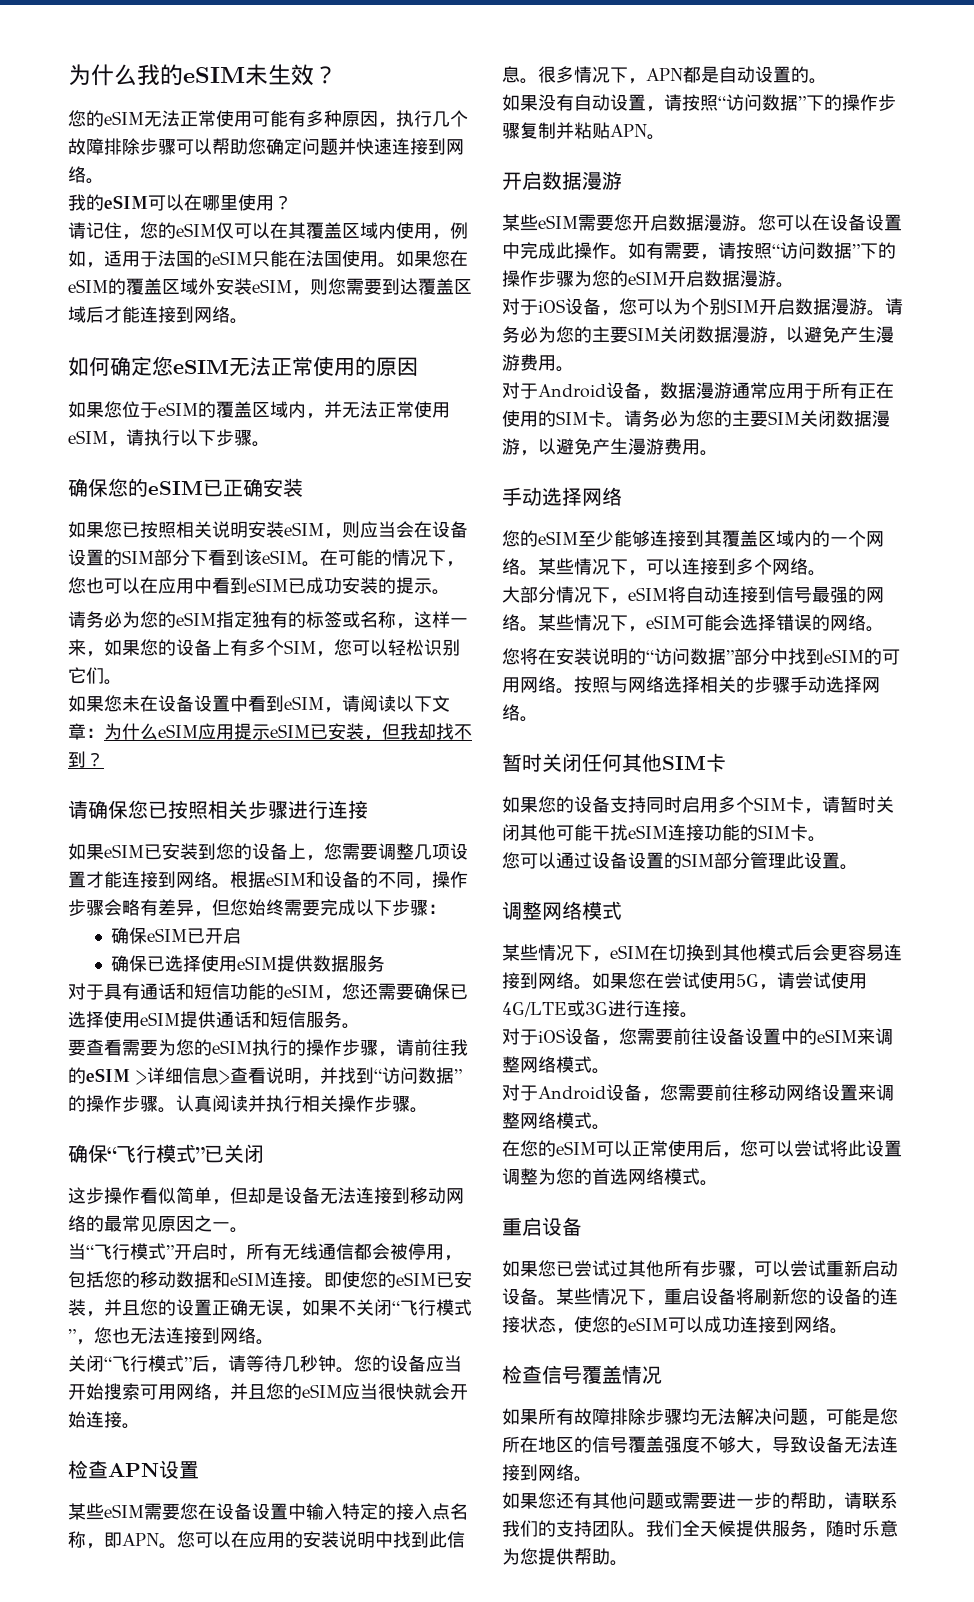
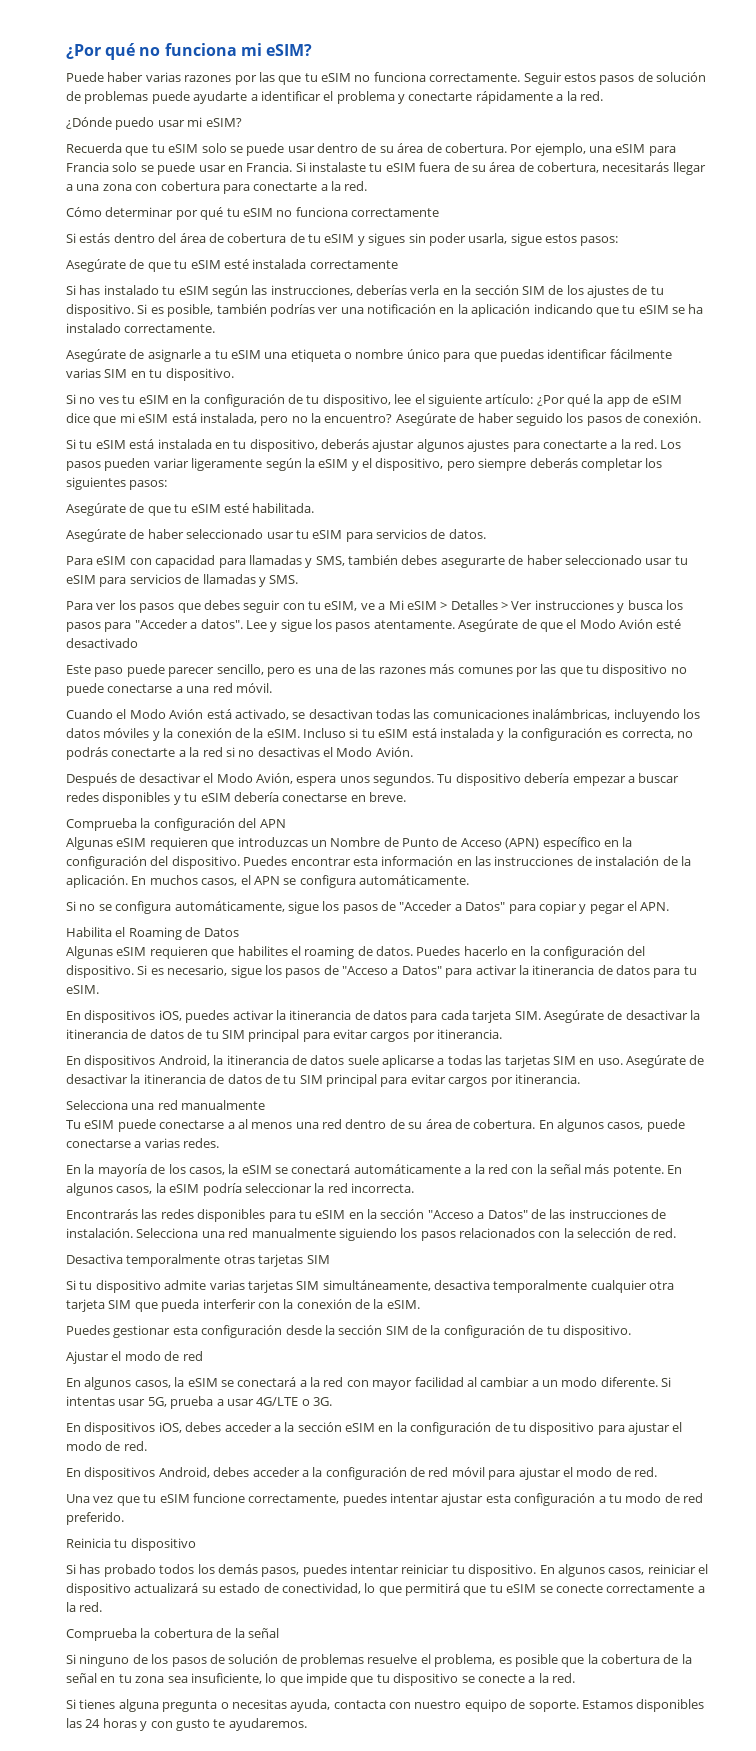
[68,64,337,86] [68,110,468,128] [68,138,464,155] [68,166,104,184] [68,194,292,211] [68,222,468,240] [68,250,468,268] [68,278,472,296] [68,306,248,324] [68,356,418,376] [68,401,450,419] [68,429,270,447] [68,478,303,497] [68,521,468,539] [68,549,464,567] [68,577,450,595] [68,611,468,629] [68,639,460,657] [68,667,122,685] [68,695,450,713] [68,723,472,741] [68,751,104,768] [68,800,368,820] [68,843,468,861] [68,871,468,889] [68,899,446,917] [110,927,241,944] [110,955,385,972] [68,983,468,1001] [68,1011,360,1029] [68,1039,468,1057] [68,1067,462,1085] [68,1095,428,1113] [68,1144,264,1163] [68,1187,464,1205] [68,1215,248,1233] [68,1243,462,1261] [68,1271,472,1289] [68,1299,472,1317] [68,1327,274,1345] [68,1355,462,1373] [68,1383,468,1401] [68,1411,140,1429] [68,1460,199,1479] [68,1503,468,1520] [68,1531,465,1549] [502,66,827,84] [502,94,896,112] [502,122,665,140] [502,171,622,190] [502,214,902,232] [502,242,896,260] [502,270,794,288] [502,298,903,316] [502,326,894,344] [502,354,574,372] [502,382,894,400] [502,410,890,428] [502,438,718,456] [502,487,622,506] [502,530,884,547] [502,558,826,576] [502,586,884,604] [502,614,884,632] [502,648,900,665] [502,676,880,694] [502,704,538,722] [502,753,726,772] [502,796,894,814] [502,824,826,842] [502,852,858,870] [502,901,622,920] [502,944,902,962] [502,972,867,990] [502,1000,698,1018] [502,1028,893,1046] [502,1056,610,1074] [502,1084,894,1102] [502,1112,610,1130] [502,1140,902,1158] [502,1168,718,1186] [502,1217,582,1236] [502,1260,898,1278] [502,1288,898,1306] [502,1316,848,1334] [502,1365,662,1384] [502,1408,898,1426] [502,1436,898,1454] [502,1464,592,1482] [502,1492,898,1510] [502,1520,898,1538] [502,1548,628,1566] 为什么我的eSIM未生效？ // 您的eSIM无法正常使用可能有多种原因，执行几个故障排除步骤可以帮助您确定问题并快速连接到网络。 // 我的eSIM可以在哪里使用？ // 请记住，您的eSIM仅可以在其覆盖区域内使用，例如，适用于法国的eSIM只能在法国使用。如果您在eSIM的覆盖区域外安装eSIM，则您需要到达覆盖区域后才能连接到网络。 // 如何确定您eSIM无法正常使用的原因 // 如果您位于eSIM的覆盖区域内，并无法正常使用eSIM，请执行以下步骤。 // 确保您的eSIM已正确安装 // 如果您已按照相关说明安装eSIM，则应当会在设备设置的SIM部分下看到该eSIM。在可能的情况下，您也可以在应用中看到eSIM已成功安装的提示。 // 请务必为您的eSIM指定独有的标签或名称，这样一来，如果您的设备上有多个SIM，您可以轻松识别它们。 // 如果您未在设备设置中看到eSIM，请阅读以下文章：为什么eSIM应用提示eSIM已安装，但我却找不到？ // 请确保您已按照相关步骤进行连接 // 如果eSIM已安装到您的设备上，您需要调整几项设置才能连接到网络。根据eSIM和设备的不同，操作步骤会略有差异，但您始终需要完成以下步骤： // 确保eSIM已开启 // 确保已选择使用eSIM提供数据服务 // 对于具有通话和短信功能的eSIM，您还需要确保已选择使用eSIM提供通话和短信服务。 // 要查看需要为您的eSIM执行的操作步骤，请前往我的eSIM >详细信息>查看说明，并找到“访问数据”的操作步骤。认真阅读并执行相关操作步骤。 // 确保“飞行模式”已关闭 // 这步操作看似简单，但却是设备无法连接到移动网络的最常见原因之一。 // 当“飞行模式”开启时，所有无线通信都会被停用，包括您的移动数据和eSIM连接。即使您的eSIM已安装，并且您的设置正确无误，如果不关闭“飞行模式”，您也无法连接到网络。 // 关闭“飞行模式”后，请等待几秒钟。您的设备应当开始搜索可用网络，并且您的eSIM应当很快就会开始连接。 // 检查APN设置 // 某些eSIM需要您在设备设置中输入特定的接入点名称，即APN。您可以在应用的安装说明中找到此信息。很多情况下，APN都是自动设置的。 // 如果没有自动设置，请按照“访问数据”下的操作步骤复制并粘贴APN。 // 开启数据漫游 // 某些eSIM需要您开启数据漫游。您可以在设备设置中完成此操作。如有需要，请按照“访问数据”下的操作步骤为您的eSIM开启数据漫游。 // 对于iOS设备，您可以为个别SIM开启数据漫游。请务必为您的主要SIM关闭数据漫游，以避免产生漫游费用。 // 对于Android设备，数据漫游通常应用于所有正在使用的SIM卡。请务必为您的主要SIM关闭数据漫游，以避免产生漫游费用。 // 手动选择网络 // 您的eSIM至少能够连接到其覆盖区域内的一个网络。某些情况下，可以连接到多个网络。 // 大部分情况下，eSIM将自动连接到信号最强的网络。某些情况下，eSIM可能会选择错误的网络。 // 您将在安装说明的“访问数据”部分中找到eSIM的可用网络。按照与网络选择相关的步骤手动选择网络。 // 暂时关闭任何其他SIM卡 // 如果您的设备支持同时启用多个SIM卡，请暂时关闭其他可能干扰eSIM连接功能的SIM卡。 // 您可以通过设备设置的SIM部分管理此设置。 // 调整网络模式 // 某些情况下，eSIM在切换到其他模式后会更容易连接到网络。如果您在尝试使用5G，请尝试使用4G/LTE或3G进行连接。 // 对于iOS设备，您需要前往设备设置中的eSIM来调整网络模式。 // 对于Android设备，您需要前往移动网络设置来调整网络模式。 // 在您的eSIM可以正常使用后，您可以尝试将此设置调整为您的首选网络模式。 // 重启设备 // 如果您已尝试过其他所有步骤，可以尝试重新启动设备。某些情况下，重启设备将刷新您的设备的连接状态，使您的eSIM可以成功连接到网络。 // 检查信号覆盖情况 // 如果所有故障排除步骤均无法解决问题，可能是您所在地区的信号覆盖强度不够大，导致设备无法连接到网络。 // 如果您还有其他问题或需要进一步的帮助，请联系我们的支持团队。我们全天候提供服务，随时乐意为您提供帮助。 -> [66,43,312,60] [66,72,706,85] [66,91,603,104] [66,117,242,130] [66,143,676,156] [66,162,706,175] [66,181,368,194] [66,207,439,220] [66,233,619,246] [66,259,398,272] [66,285,664,298] [66,304,704,317] [66,323,216,333] [66,349,672,362] [66,368,234,381] [66,394,682,407] [66,413,702,426] [66,439,682,452] [66,458,663,471] [66,477,168,490] [66,503,315,516] [66,529,486,542] [66,555,688,568] [66,574,299,587] [66,600,683,613] [66,619,682,632] [66,638,138,648] [66,664,687,677] [66,683,272,696] [66,709,700,722] [66,728,694,741] [66,747,413,760] [66,773,680,786] [66,792,406,805] [66,818,286,831] [66,837,633,850] [66,856,691,869] [66,875,469,888] [66,901,670,914] [66,927,239,940] [66,946,646,959] [66,965,697,978] [66,985,99,994] [66,1010,700,1023] [66,1029,503,1042] [66,1055,705,1068] [66,1074,580,1087] [66,1100,266,1110] [66,1119,685,1132] [66,1138,220,1148] [66,1164,683,1177] [66,1183,414,1196] [66,1209,666,1222] [66,1228,676,1241] [66,1254,330,1267] [66,1280,675,1293] [66,1299,420,1312] [66,1325,631,1338] [66,1351,203,1364] [66,1377,672,1390] [66,1396,332,1409] [66,1422,683,1435] [66,1441,147,1451] [66,1467,657,1480] [66,1493,703,1506] [66,1512,124,1525] [66,1538,196,1551] [66,1564,708,1577] [66,1583,705,1596] [66,1602,103,1612] [66,1628,279,1641] [66,1654,692,1667] [66,1673,575,1686] [66,1699,705,1712] [66,1718,307,1731] ¿Por qué no funciona mi eSIM? // Puede haber varias razones por las que tu eSIM no funciona correctamente. Seguir estos pasos de solución de problemas puede ayudarte a identificar el problema y conectarte rápidamente a la red. // ¿Dónde puedo usar mi eSIM? // Recuerda que tu eSIM solo se puede usar dentro de su área de cobertura. Por ejemplo, una eSIM para Francia solo se puede usar en Francia. Si instalaste tu eSIM fuera de su área de cobertura, necesitarás llegar a una zona con cobertura para conectarte a la red. // Cómo determinar por qué tu eSIM no funciona correctamente // Si estás dentro del área de cobertura de tu eSIM y sigues sin poder usarla, sigue estos pasos: // Asegúrate de que tu eSIM esté instalada correctamente // Si has instalado tu eSIM según las instrucciones, deberías verla en la sección SIM de los ajustes de tu dispositivo. Si es posible, también podrías ver una notificación en la aplicación indicando que tu eSIM se ha instalado correctamente. // Asegúrate de asignarle a tu eSIM una etiqueta o nombre único para que puedas identificar fácilmente varias SIM en tu dispositivo. // Si no ves tu eSIM en la configuración de tu dispositivo, lee el siguiente artículo: ¿Por qué la app de eSIM dice que mi eSIM está instalada, pero no la encuentro? Asegúrate de haber seguido los pasos de conexión. // Si tu eSIM está instalada en tu dispositivo, deberás ajustar algunos ajustes para conectarte a la red. Los pasos pueden variar ligeramente según la eSIM y el dispositivo, pero siempre deberás completar los siguientes pasos: // Asegúrate de que tu eSIM esté habilitada. // Asegúrate de haber seleccionado usar tu eSIM para servicios de datos. // Para eSIM con capacidad para llamadas y SMS, también debes asegurarte de haber seleccionado usar tu eSIM para servicios de llamadas y SMS. // Para ver los pasos que debes seguir con tu eSIM, ve a Mi eSIM > Detalles > Ver instrucciones y busca los pasos para "Acceder a datos". Lee y sigue los pasos atentamente. Asegúrate de que el Modo Avión esté desactivado // Este paso puede parecer sencillo, pero es una de las razones más comunes por las que tu dispositivo no puede conectarse a una red móvil. // Cuando el Modo Avión está activado, se desactivan todas las comunicaciones inalámbricas, incluyendo los datos móviles y la conexión de la eSIM. Incluso si tu eSIM está instalada y la configuración es correcta, no podrás conectarte a la red si no desactivas el Modo Avión. // Después de desactivar el Modo Avión, espera unos segundos. Tu dispositivo debería empezar a buscar redes disponibles y tu eSIM debería conectarse en breve. // Comprueba la configuración del APN // Algunas eSIM requieren que introduzcas un Nombre de Punto de Acceso (APN) específico en la configuración del dispositivo. Puedes encontrar esta información en las instrucciones de instalación de la aplicación. En muchos casos, el APN se configura automáticamente. // Si no se configura automáticamente, sigue los pasos de "Acceder a Datos" para copiar y pegar el APN. // Habilita el Roaming de Datos // Algunas eSIM requieren que habilites el roaming de datos. Puedes hacerlo en la configuración del dispositivo. Si es necesario, sigue los pasos de "Acceso a Datos" para activar la itinerancia de datos para tu eSIM. // En dispositivos iOS, puedes activar la itinerancia de datos para cada tarjeta SIM. Asegúrate de desactivar la itinerancia de datos de tu SIM principal para evitar cargos por itinerancia. // En dispositivos Android, la itinerancia de datos suele aplicarse a todas las tarjetas SIM en uso. Asegúrate de desactivar la itinerancia de datos de tu SIM principal para evitar cargos por itinerancia. // Selecciona una red manualmente // Tu eSIM puede conectarse a al menos una red dentro de su área de cobertura. En algunos casos, puede conectarse a varias redes. // En la mayoría de los casos, la eSIM se conectará automáticamente a la red con la señal más potente. En algunos casos, la eSIM podría seleccionar la red incorrecta. // Encontrarás las redes disponibles para tu eSIM en la sección "Acceso a Datos" de las instrucciones de instalación. Selecciona una red manualmente siguiendo los pasos relacionados con la selección de red. // Desactiva temporalmente otras tarjetas SIM // Si tu dispositivo admite varias tarjetas SIM simultáneamente, desactiva temporalmente cualquier otra tarjeta SIM que pueda interferir con la conexión de la eSIM. // Puedes gestionar esta configuración desde la sección SIM de la configuración de tu dispositivo. // Ajustar el modo de red // En algunos casos, la eSIM se conectará a la red con mayor facilidad al cambiar a un modo diferente. Si intentas usar 5G, prueba a usar 4G/LTE o 3G. // En dispositivos iOS, debes acceder a la sección eSIM en la configuración de tu dispositivo para ajustar el modo de red. // En dispositivos Android, debes acceder a la configuración de red móvil para ajustar el modo de red. // Una vez que tu eSIM funcione correctamente, puedes intentar ajustar esta configuración a tu modo de red preferido. // Reinicia tu dispositivo // Si has probado todos los demás pasos, puedes intentar reiniciar tu dispositivo. En algunos casos, reiniciar el dispositivo actualizará su estado de conectividad, lo que permitirá que tu eSIM se conecte correctamente a la red. // Comprueba la cobertura de la señal // Si ninguno de los pasos de solución de problemas resuelve el problema, es posible que la cobertura de la señal en tu zona sea insuficiente, lo que impide que tu dispositivo se conecte a la red. // Si tienes alguna pregunta o necesitas ayuda, contacta con nuestro equipo de soporte. Estamos disponibles las 24 horas y con gusto te ayudaremos.

